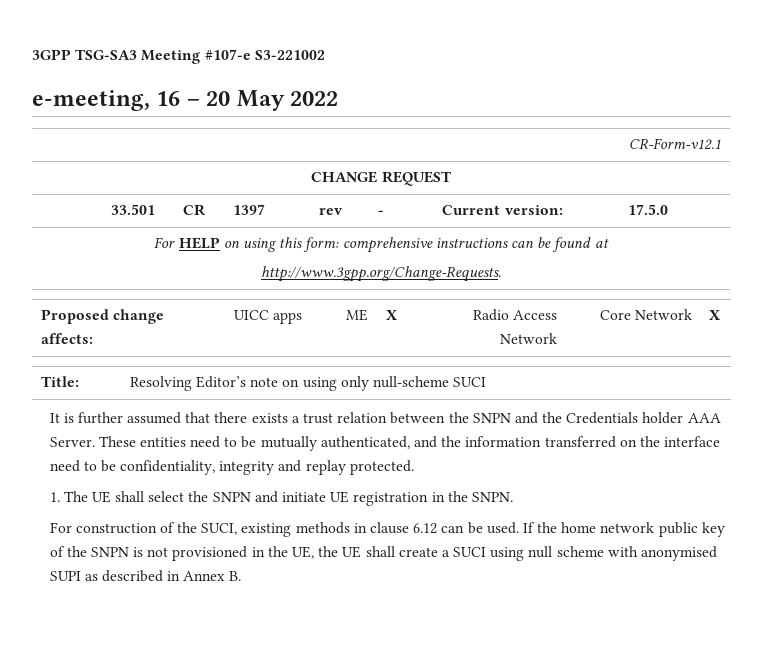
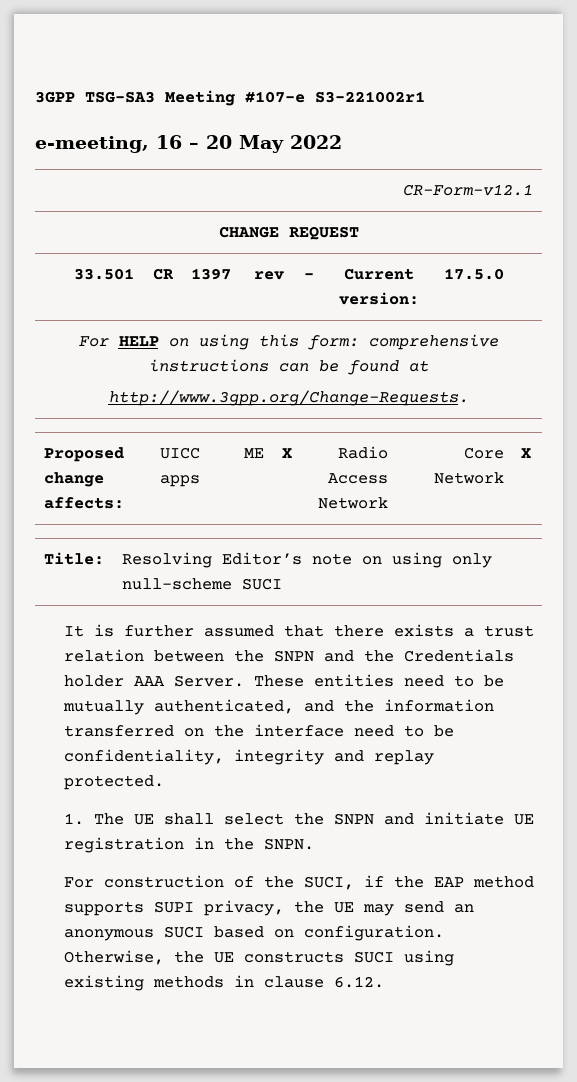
[254,50,325,60] S3-221002 -> [315,91,425,103] S3-221002r1
[241,522,725,537] [49,546,718,561] [49,570,242,582] existing methods in clause 6.12 can be used. If the home network public key of the SNPN is not provisioned in the UE, the UE shall create a SUCI using null scheme with anonymised SUPI as described in Annex B. -> [363,875,534,888] [63,900,474,916] [63,925,444,941] [63,950,454,966] [63,975,384,991] if the EAP method supports SUPI privacy, the UE may send an anonymous SUCI based on configuration. Otherwise, the UE constructs SUCI using existing methods in clause 6.12.

